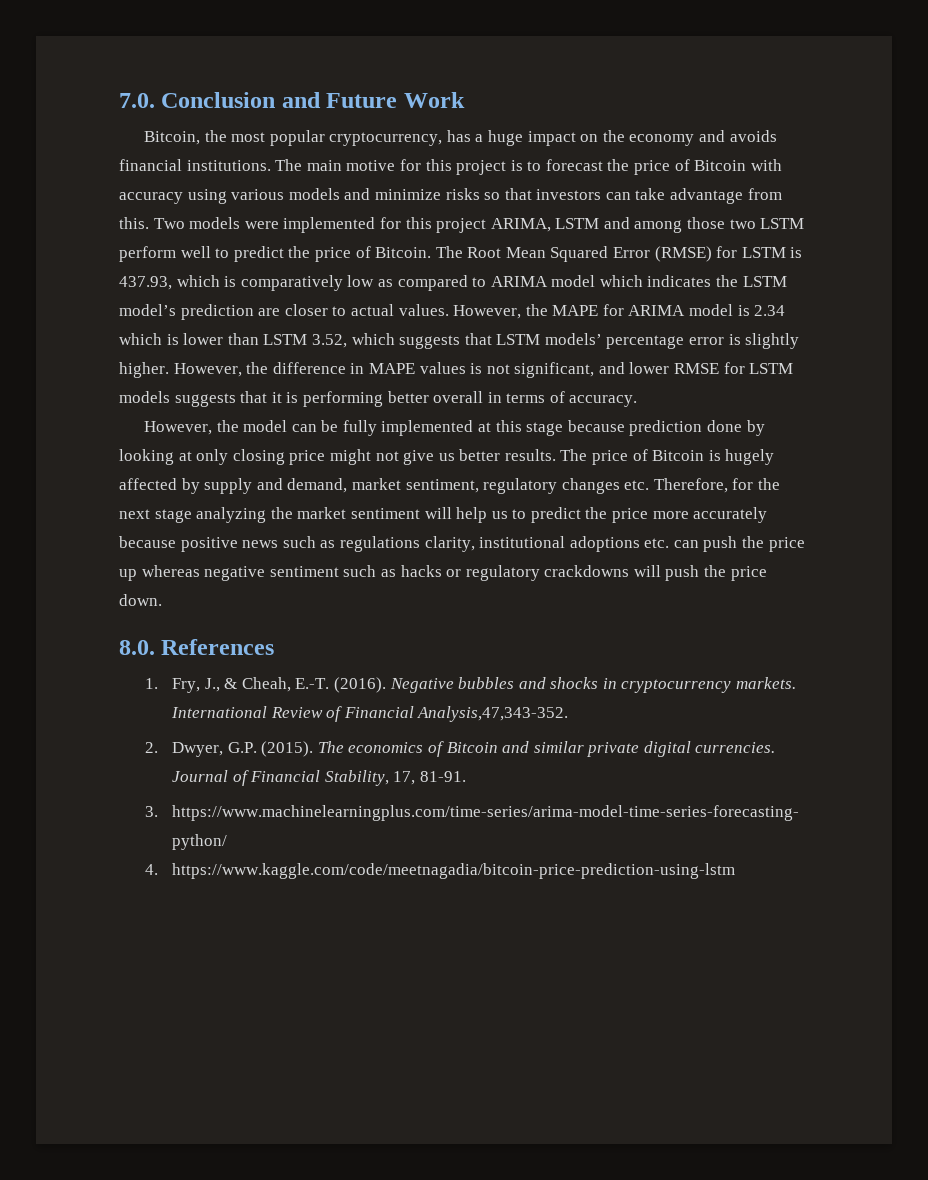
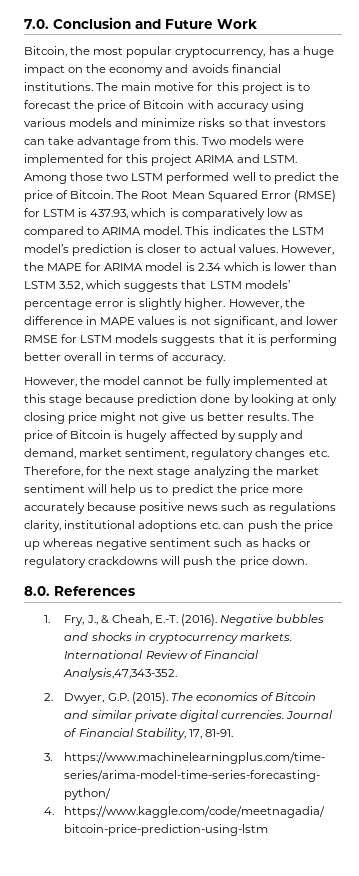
[490,217,683,233] ARIMA, LSTM and among -> [195,154,297,163] [24,173,67,184] ARIMA and LSTM. Among
[119,246,176,262] perform -> [166,172,230,184] performed
[551,275,643,287] model which -> [143,226,210,235] model. This
[258,308,281,316] are -> [135,244,145,253] is
[291,424,317,432] can -> [143,377,185,385] cannot

